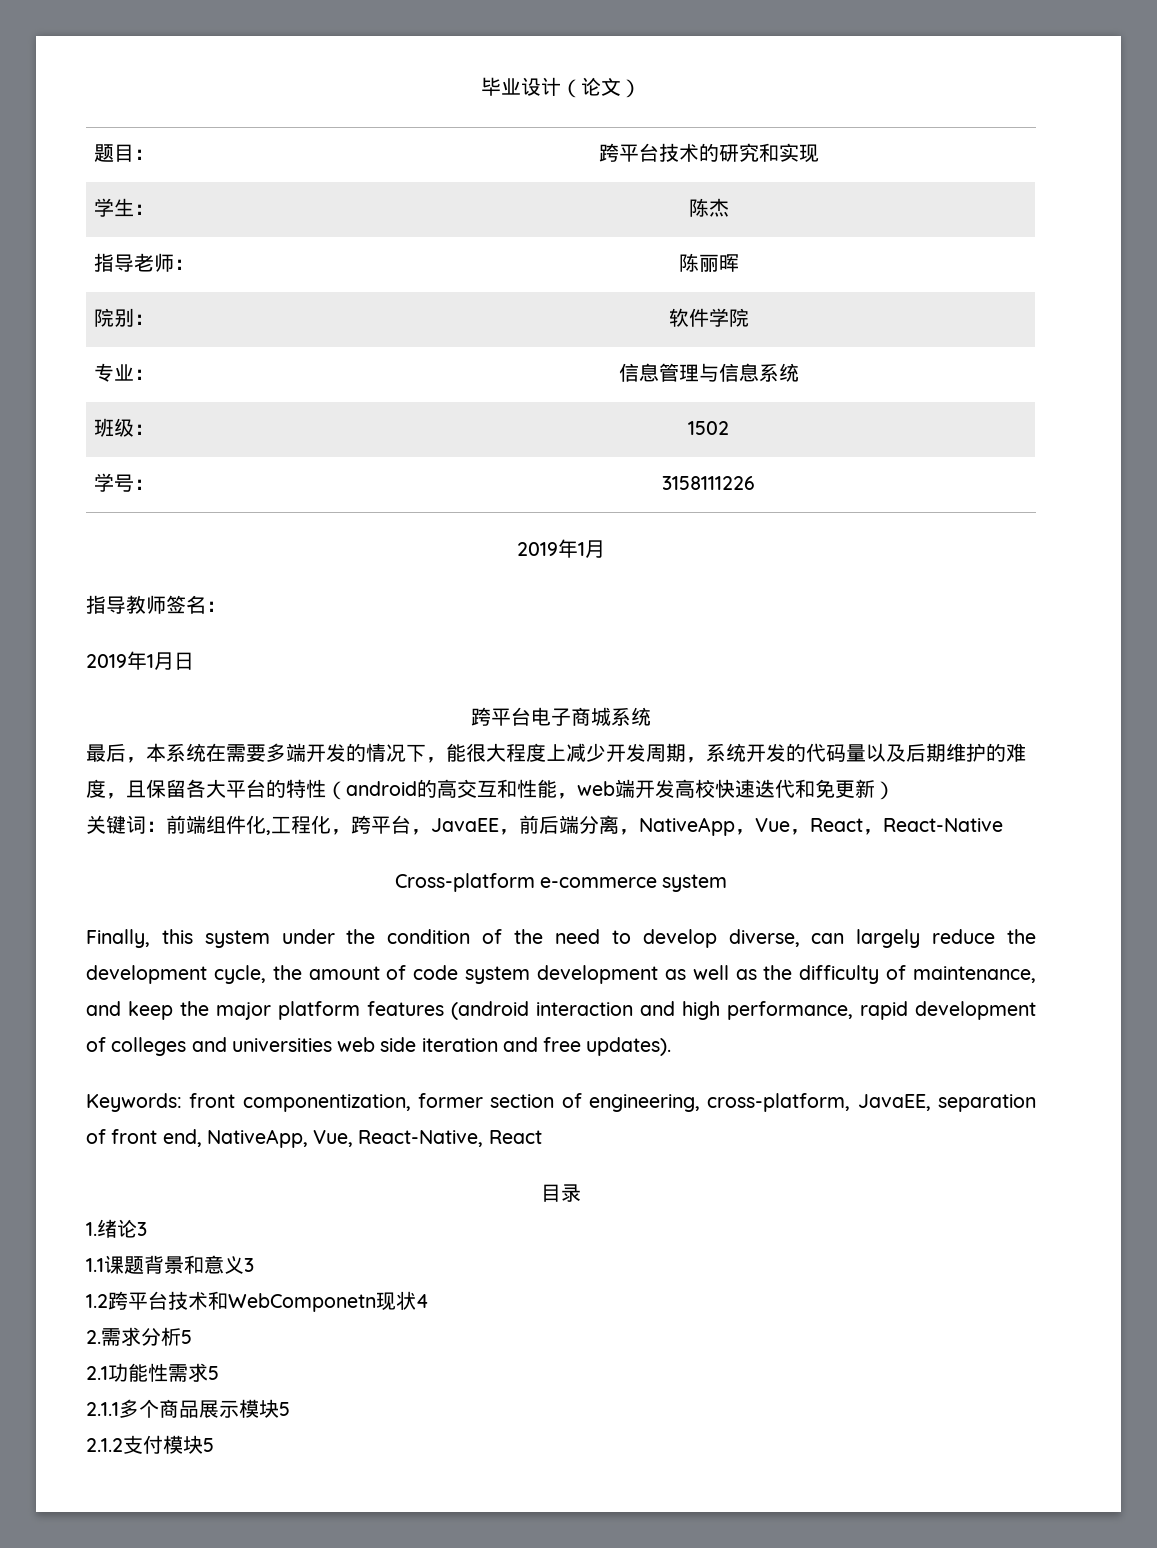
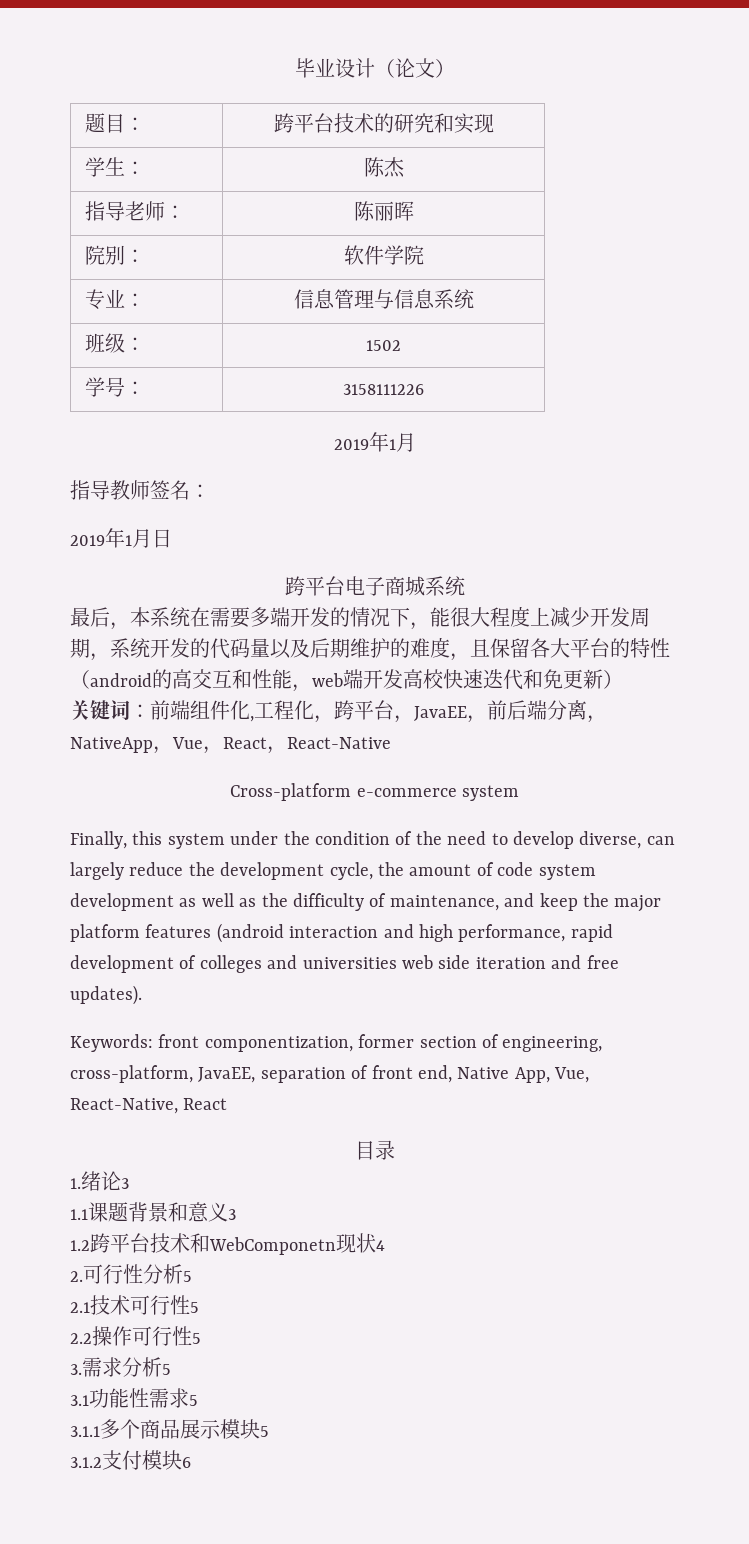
[206,1129,308,1148] NativeApp, -> [457,1067,550,1083] Native App,
(101, 1337) none -> [83,1264,192,1284] [70,1295,199,1315] [70,1326,201,1346] [70,1364,82,1375] 可行性分析5 // 2.1技术可行性5 // 2.2操作可行性5 // 3.
[86,1366,108,1380] 2.1 -> [70,1395,89,1406] 3.1
[86,1402,119,1416] 2.1.1 -> [70,1426,100,1437] 3.1.1
[86,1438,123,1452] 2.1.2 -> [70,1457,102,1468] 3.1.2
[203,1438,214,1452] 5 -> [182,1457,191,1468] 6

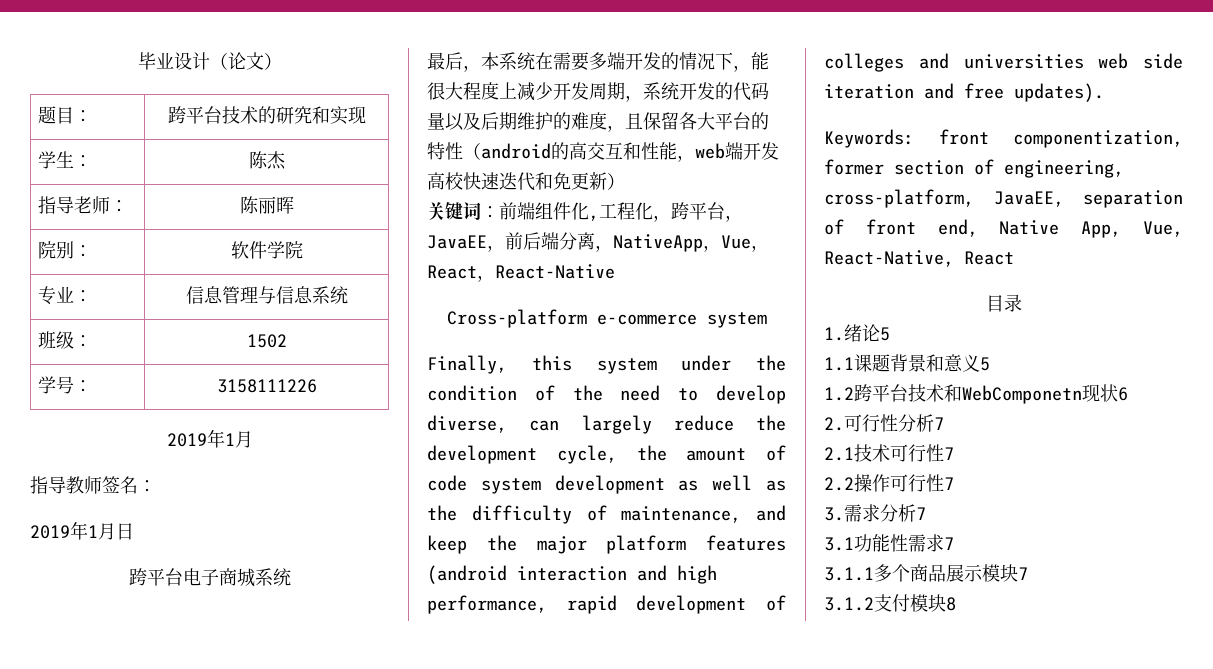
[121,1178,129,1189] 3 -> [880,327,890,341] 5
[228,1209,236,1220] 3 -> [980,357,990,371] 5
[376,1240,385,1251] 4 -> [1118,387,1128,401] 6
[183,1271,192,1282] 5 -> [934,417,944,430] 7
[190,1302,199,1313] 5 -> [944,447,954,460] 7
[192,1333,201,1344] 5 -> [944,477,954,490] 7
[162,1364,171,1375] 5 -> [916,507,926,520] 7
[189,1395,198,1406] 5 -> [944,537,954,550] 7
[260,1426,269,1437] 5 -> [1018,567,1028,580] 7
[182,1457,191,1468] 6 -> [946,597,956,611] 8

